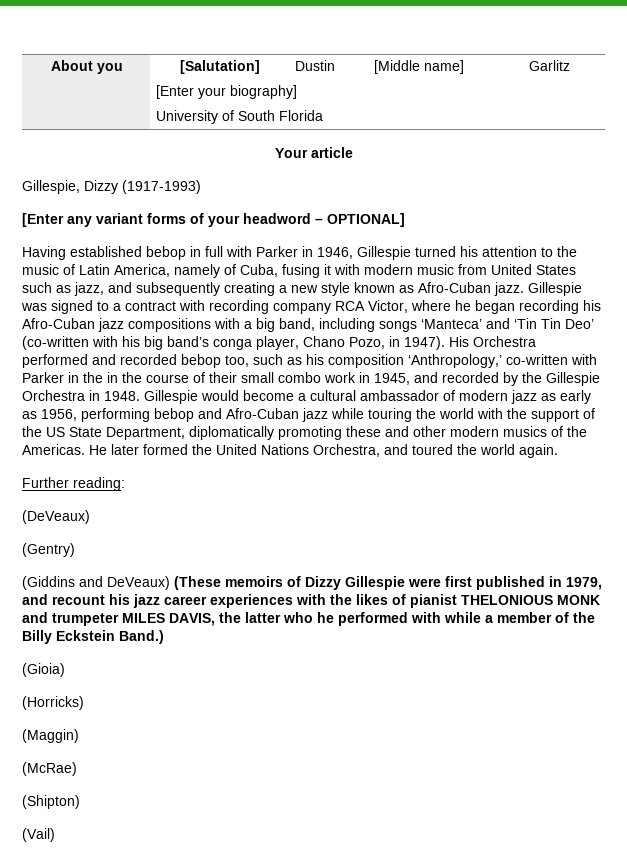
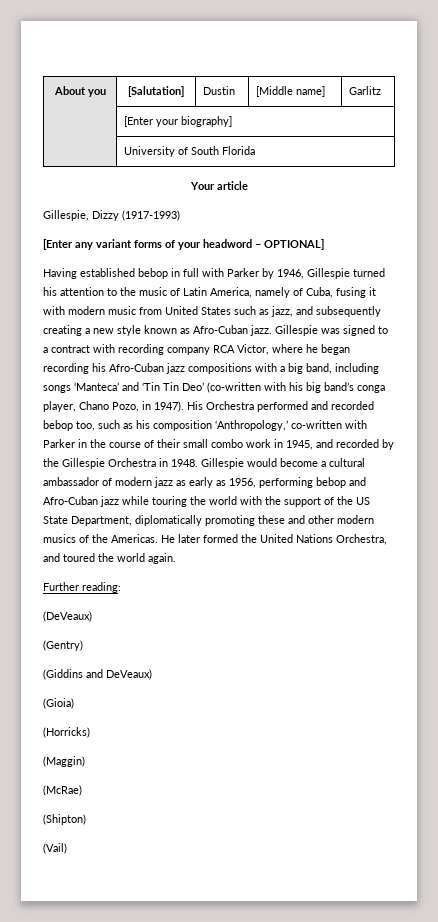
[302,246,313,257] in -> [262,268,274,279] by
[107,372,142,383] in the -> (106, 443) none
[174,576,602,590] [22,594,600,608] [22,612,595,626] [22,630,164,644] (These memoirs of Dizzy Gillespie were first published in 1979, and recount his jazz career experiences with the likes of pianist THELONIOUS MONK and trumpeter MILES DAVIS, the latter who he performed with while a member of the Billy Eckstein Band.) -> (152, 674) none

